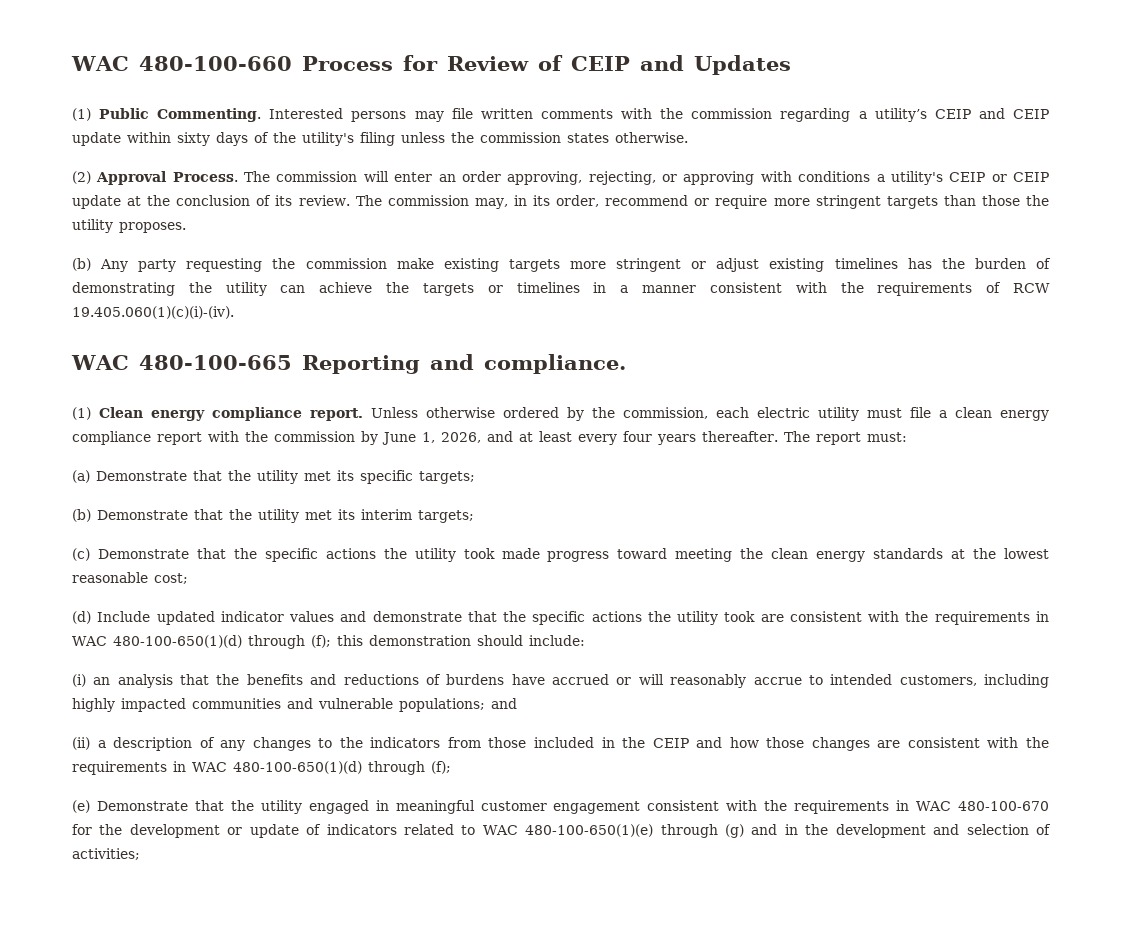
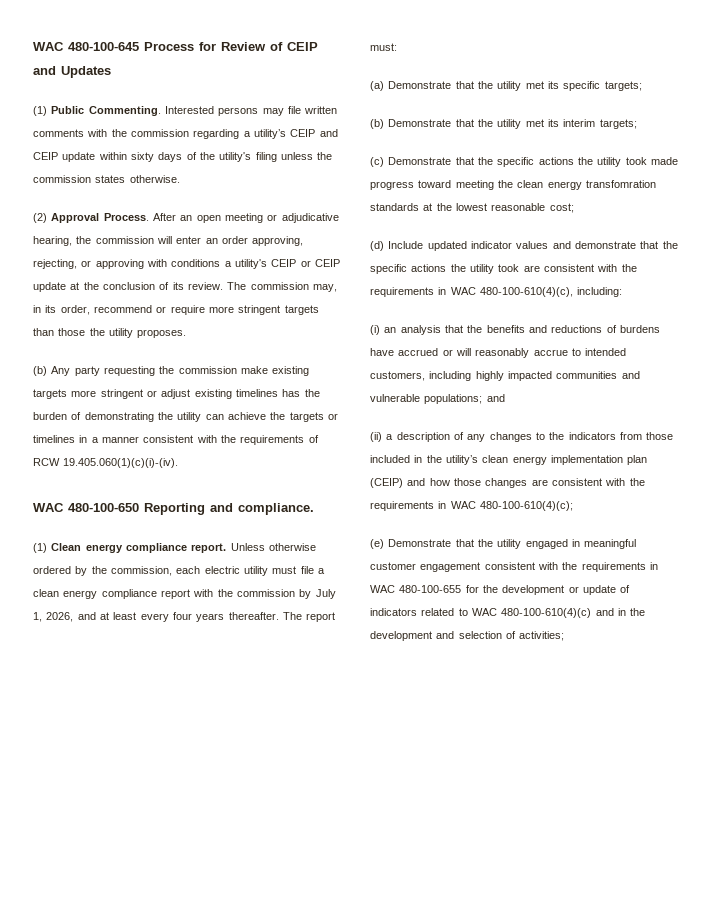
[71,56,292,71] WAC 480-100-660 -> [33,42,139,51] WAC 480-100-645
[244,171,271,182] The -> [152,213,339,223] [33,236,92,246] After an open meeting or adjudicative hearing, the
[138,355,292,370] 480-100-665 -> [68,503,139,512] 480-100-650
[382,432,416,445] June -> [315,589,336,599] July
(866, 556) none -> [585,180,656,188] transfomration
[113,635,585,649] 480-100-650(1)(d) through (f); this demonstration should include: -> [479,287,623,297] 480-100-610(4)(c), including:
[652,738,689,748] CEIP -> [445,455,648,465] [370,478,403,488] utility’s clean energy implementation plan (CEIP)
[233,761,451,775] 480-100-650(1)(d) through (f); -> [479,501,573,511] 480-100-610(4)(c);
[958,801,1049,811] 480-100-670 -> [399,585,462,593] 480-100-655
[525,824,745,838] 480-100-650(1)(e) through (g) -> [501,608,592,618] 480-100-610(4)(c)

